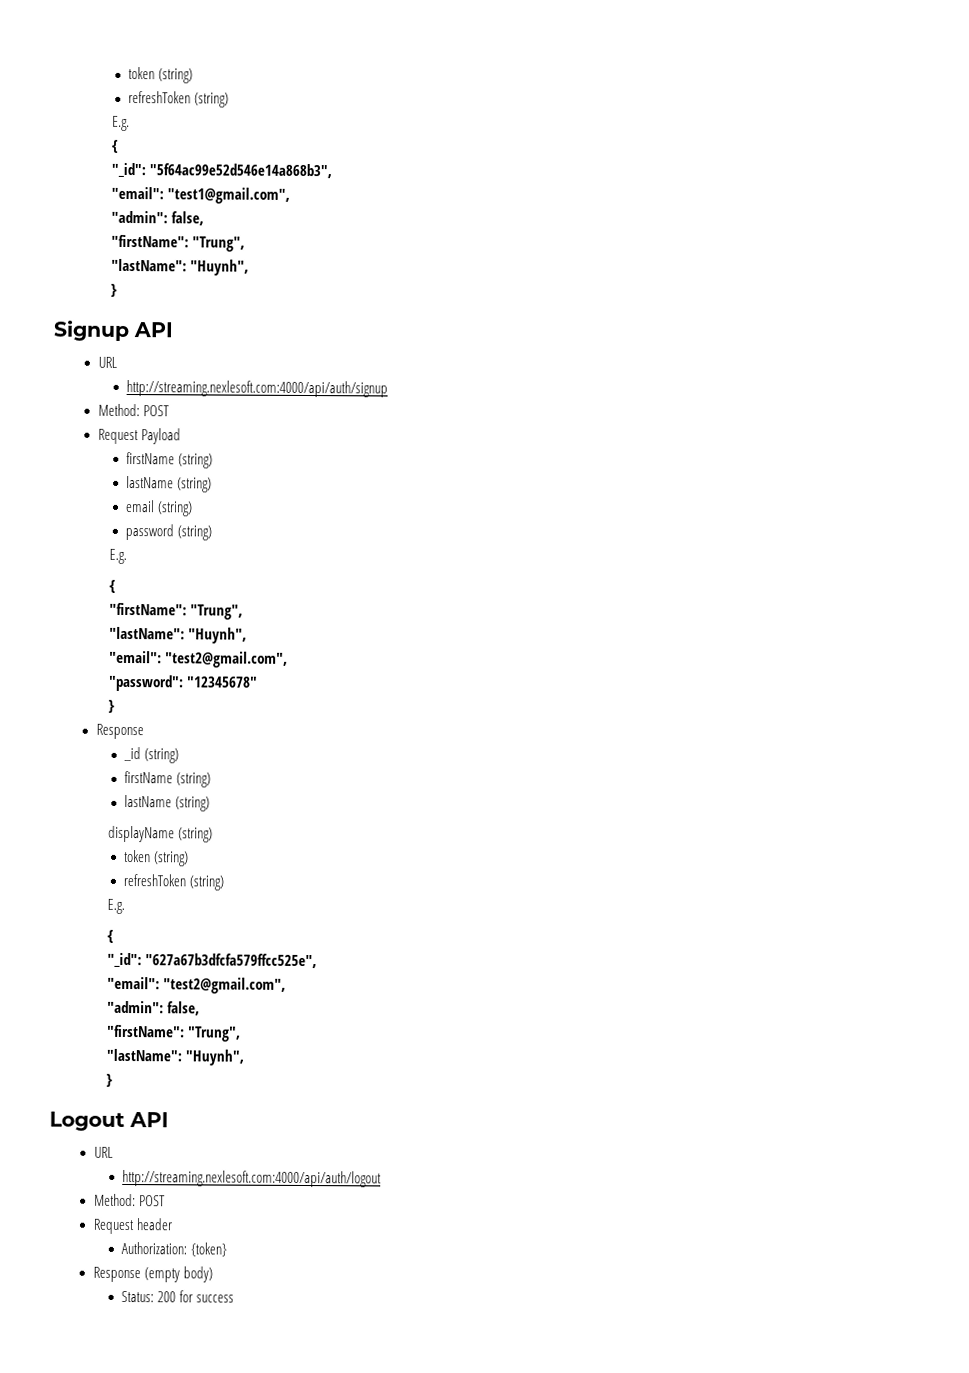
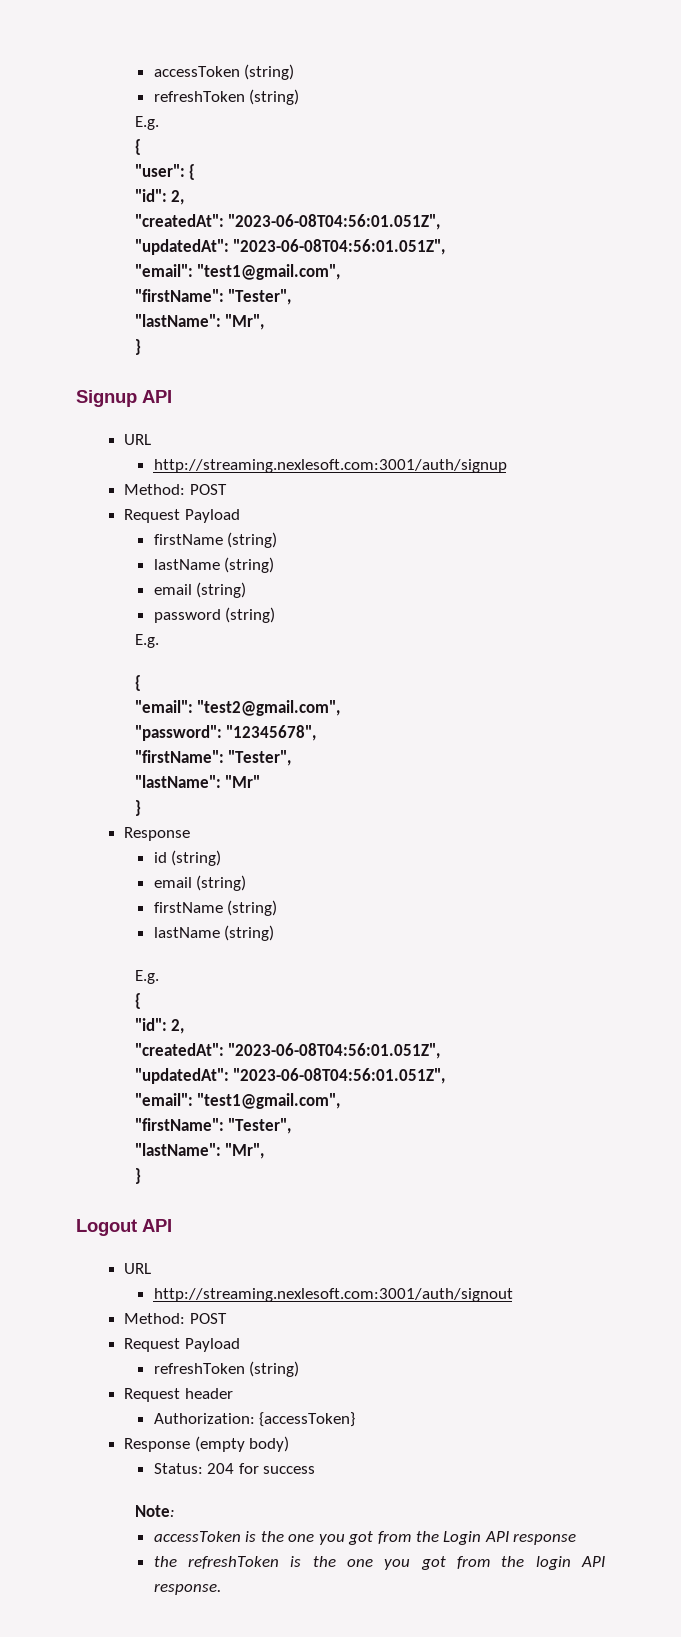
[128,67,194,84] [128,91,230,108] [111,115,130,132] [110,139,119,153] [110,162,332,179] [110,186,290,204] [110,210,204,226] [110,234,245,252] [110,258,249,276] token (string) // refreshToken (string) // E.g. // { // "_id": "5f64ac99e52d546e14a868b3", // "email": "test1@gmail.com", // "admin": false, // "firstName": "Trung", // "lastName": "Huynh", -> [153,64,295,80] [153,89,300,105] [134,116,159,130] [134,139,141,155] [134,164,196,180] [134,189,185,205] [134,214,441,230] [134,239,446,255] [134,264,341,280] [134,289,292,305] [134,314,265,330] accessToken (string) // refreshToken (string) // E.g. // { // "user": { // "id": 2, // "createdAt": "2023-06-08T04:56:01.051Z", // "updatedAt": "2023-06-08T04:56:01.051Z", // "email": "test1@gmail.com", // "firstName": "Tester", // "lastName": "Mr",
[126,379,389,398] http://streaming.nexlesoft.com:4000/api/auth/signup -> [153,459,507,473] http://streaming.nexlesoft.com:3001/auth/signup
[108,602,243,620] [108,626,247,644] // "firstName": "Trung", // "lastName": "Huynh", -> (141, 683) none
[185,676,258,688] "12345678" -> [226,725,317,741] [134,750,292,766] [134,775,261,788] "12345678", // "firstName": "Tester", // "lastName": "Mr"
[123,746,142,762] _id -> [153,850,222,866] [153,877,192,888] id (string) // email
[107,825,213,843] [124,849,190,867] [123,873,225,891] [106,898,125,914] [106,929,114,943] [106,952,317,969] [106,976,286,994] [106,1000,200,1016] [106,1024,241,1042] [105,1048,244,1066] displayName (string) // token (string) // refreshToken (string) // E.g. // { // "_id": "627a67b3dfcfa579ffcc525e", // "email": "test2@gmail.com", // "admin": false, // "firstName": "Trung", // "lastName": "Huynh", -> [134,970,159,984] [134,993,141,1009] [134,1018,185,1034] [134,1043,441,1059] [134,1068,446,1084] [134,1093,341,1109] [134,1118,292,1134] [134,1143,265,1159] E.g. // { // "id": 2, // "createdAt": "2023-06-08T04:56:01.051Z", // "updatedAt": "2023-06-08T04:56:01.051Z", // "email": "test1@gmail.com", // "firstName": "Tester", // "lastName": "Mr",
[122,1169,383,1188] [93,1193,166,1207] http://streaming.nexlesoft.com:4000/api/auth/logout // Method: POST -> [153,1288,513,1302] [124,1313,227,1324] [124,1338,240,1352] [153,1361,300,1377] http://streaming.nexlesoft.com:3001/auth/signout // Method: POST // Request Payload // refreshToken (string)
[190,1242,228,1257] {token} -> [259,1412,356,1427] {accessToken}
[157,1291,177,1303] 200 -> [207,1463,235,1474] 204
(235, 1298) none -> [134,1505,175,1517] [153,1531,577,1545] [153,1556,606,1570] [153,1583,221,1595] // Note: // accessToken is the one you got from the Login API response // the refreshToken is the one you got from the login API response.

